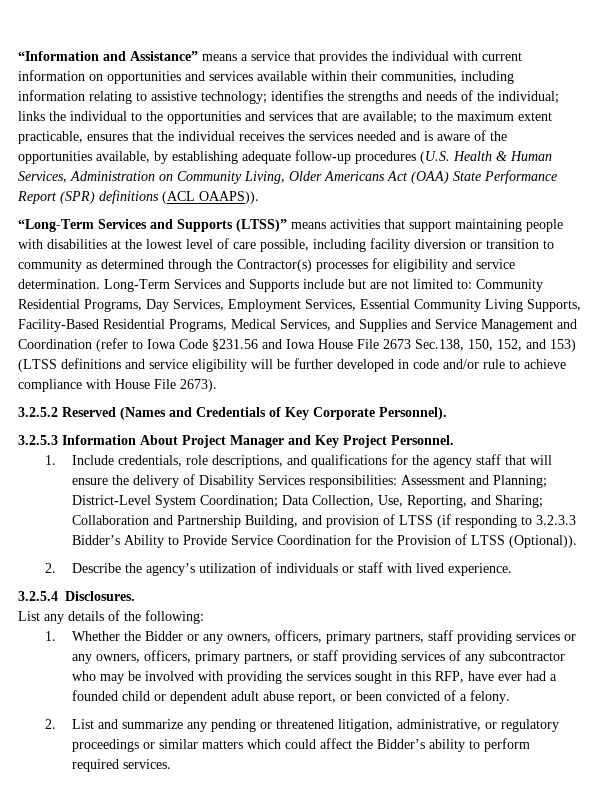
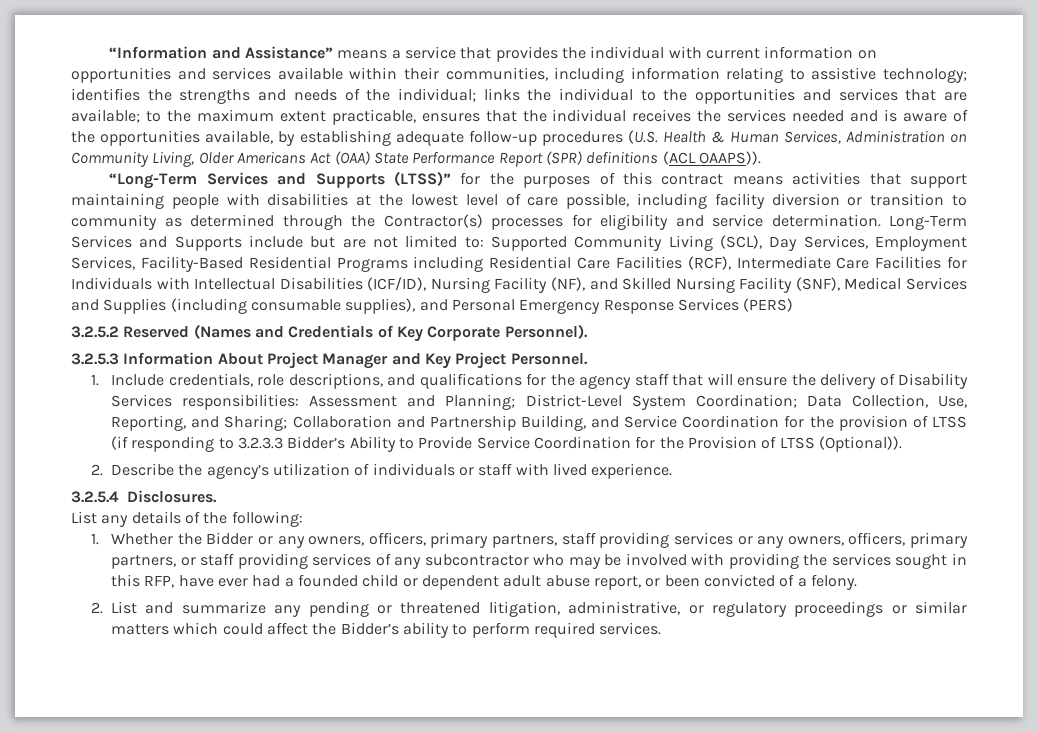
(287, 225) none -> [460,172,724,188] for the purposes of this contract
[476,279,543,292] [18,299,581,312] [18,319,577,332] [18,338,576,352] [18,358,566,372] [18,379,217,392] Community Residential Programs, Day Services, Employment Services, Essential Community Living Supports, Facility-Based Residential Programs, Medical Services, and Supplies and Service Management and Coordination (refer to Iowa Code §231.56 and Iowa House File 2673 Sec.138, 150, 152, and 153) (LTSS definitions and service eligibility will be further developed in code and/or rule to achieve compliance with House File 2673). -> [490,235,968,251] [71,256,968,272] [71,277,967,293] [71,298,794,314] Supported Community Living (SCL), Day Services, Employment Services, Facility-Based Residential Programs including Residential Care Facilities (RCF), Intermediate Care Facilities for Individuals with Intellectual Disabilities (ICF/ID), Nursing Facility (NF), and Skilled Nursing Facility (SNF), Medical Services and Supplies (including consumable supplies), and Personal Emergency Response Services (PERS)
(323, 520) none -> [624,415,834,428] Service Coordination for the

